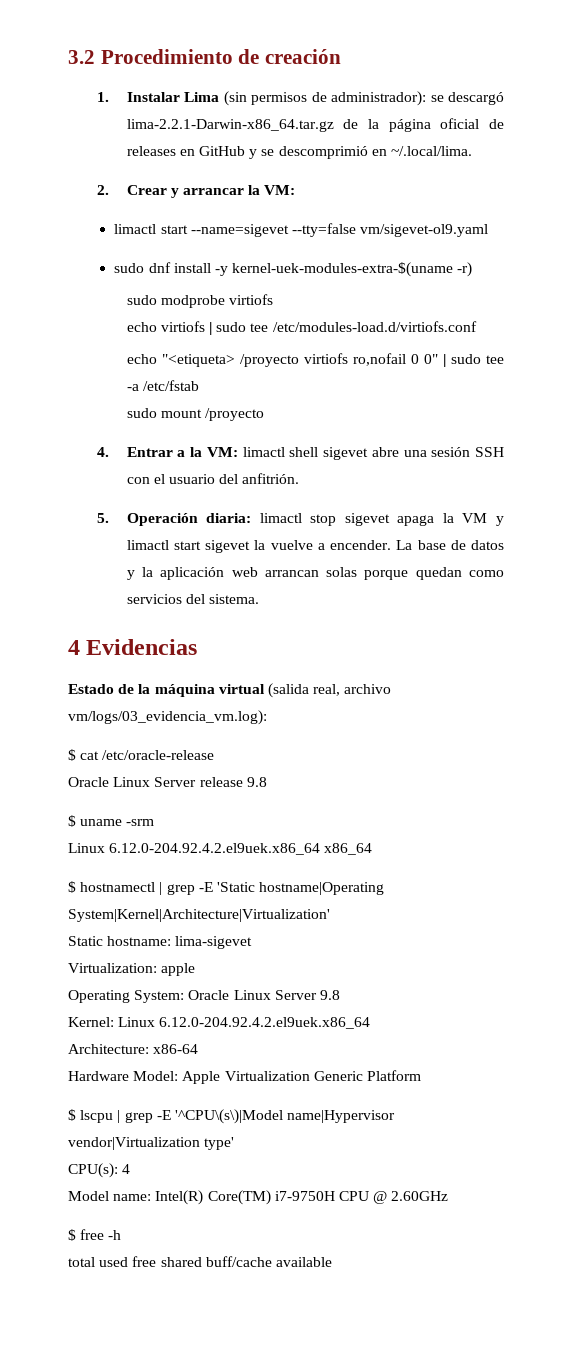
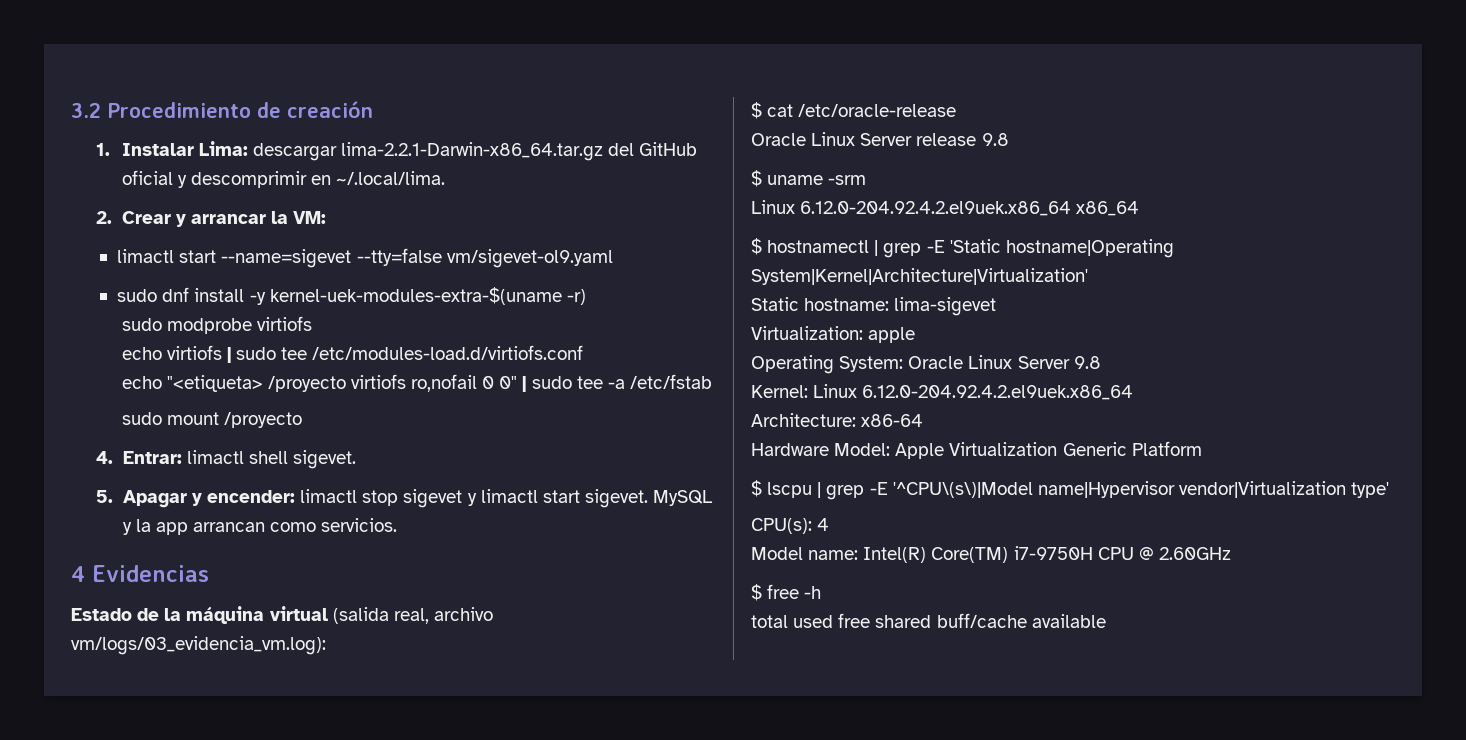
[184,91,504,106] [126,118,504,132] [126,146,368,159] Lima (sin permisos de administrador): se descargó lima-2.2.1-Darwin-x86_64.tar.gz de la página oficial de releases en GitHub y se descomprimió -> [198,141,698,161] [121,170,307,188] Lima: descargar lima-2.2.1-Darwin-x86_64.tar.gz del GitHub oficial y descomprimir
[126,447,504,460] [126,473,300,484] [97,513,504,526] [126,540,504,553] [126,567,504,580] [126,594,260,604] Entrar a la VM: limactl shell sigevet abre una sesión SSH con el usuario del anfitrión. // 5. Operación diaria: limactl stop sigevet apaga la VM y limactl start sigevet la vuelve a encender. La base de datos y la aplicación web arrancan solas porque quedan como servicios del sistema. -> [122,450,357,469] [96,489,714,508] [122,518,398,535] Entrar: limactl shell sigevet. // 5. Apagar y encender: limactl stop sigevet y limactl start sigevet. MySQL y la app arrancan como servicios.

